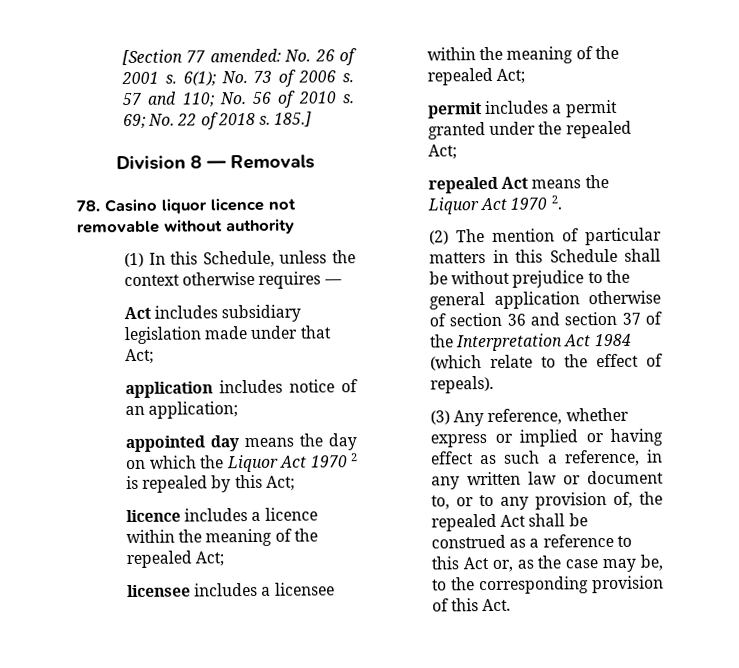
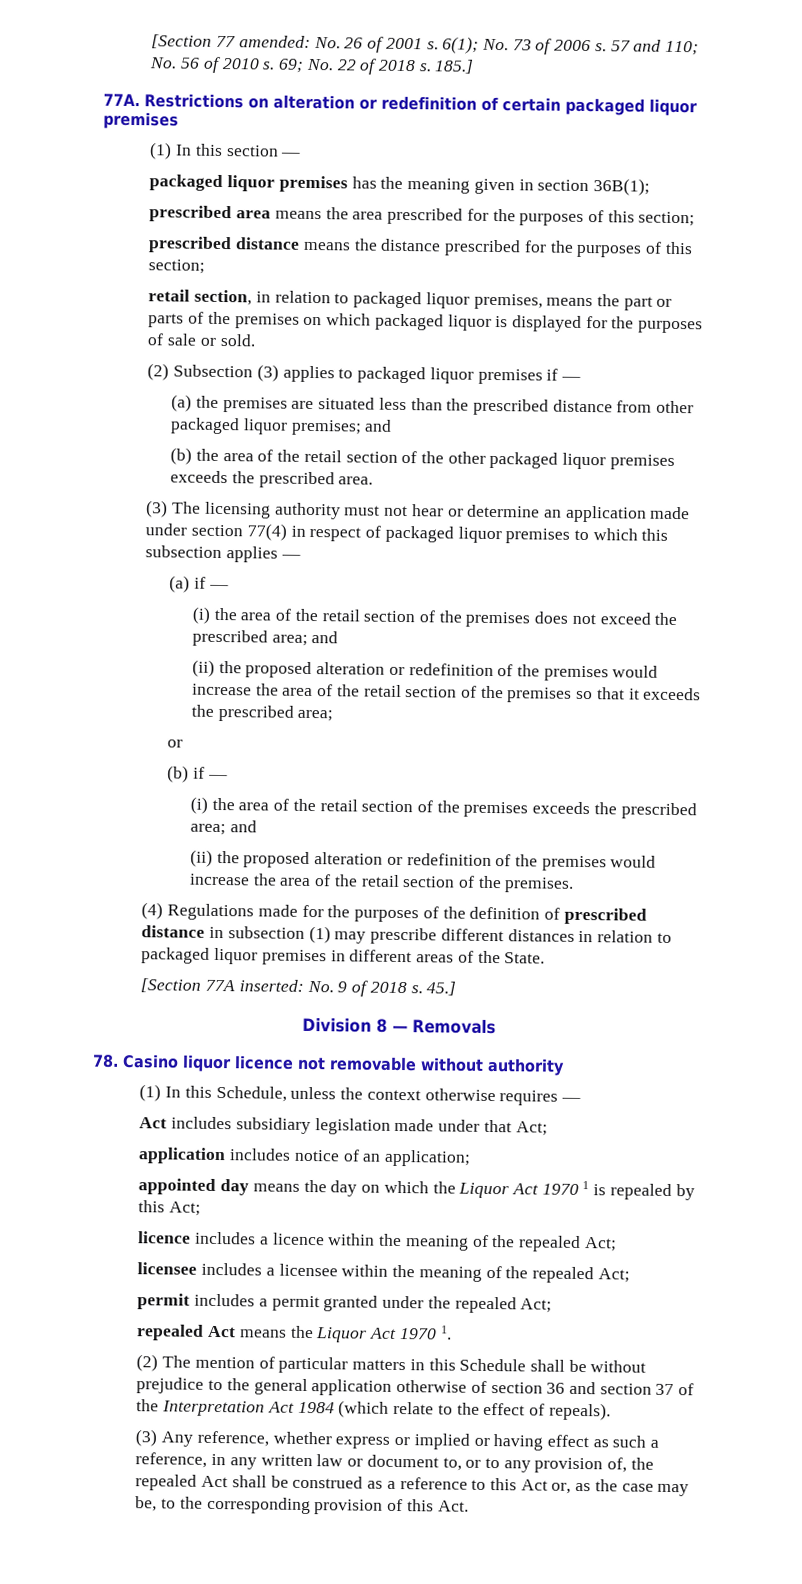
(313, 119) none -> [103,93,698,117] [103,111,179,130] [149,142,302,160] [149,174,650,196] [149,205,696,227] [148,236,693,258] [148,259,206,274] [148,289,673,311] [148,311,704,334] [147,333,256,347] [147,363,581,385] [171,394,695,416] [170,417,393,436] [170,447,675,470] [170,470,374,489] [146,500,691,523] [145,523,669,544] [145,545,301,563] [169,575,229,593] [191,606,678,628] [191,629,339,647] [191,659,659,682] [191,683,702,703] [190,704,334,722] [167,739,184,748] [167,765,228,783] [189,796,697,820] [189,820,257,836] [189,849,657,872] [188,873,575,893] [141,902,647,925] [141,925,672,945] [141,947,546,966] [140,978,457,997] // 77A. Restrictions on alteration or redefinition of certain packaged liquor premises // (1) In this section — // packaged liquor premises has the meaning given in section 36B(1); // prescribed area means the area prescribed for the purposes of this section; // prescribed distance means the distance prescribed for the purposes of this section; // retail section, in relation to packaged liquor premises, means the part or parts of the premises on which packaged liquor is displayed for the purposes of sale or sold. // (2) Subsection (3) applies to packaged liquor premises if — // (a) the premises are situated less than the prescribed distance from other packaged liquor premises; and // (b) the area of the retail section of the other packaged liquor premises exceeds the prescribed area. // (3) The licensing authority must not hear or determine an application made under section 77(4) in respect of packaged liquor premises to which this subsection applies — // (a) if — // (i) the area of the retail section of the premises does not exceed the prescribed area; and // (ii) the proposed alteration or redefinition of the premises would increase the area of the retail section of the premises so that it exceeds the prescribed area; // or // (b) if — // (i) the area of the retail section of the premises exceeds the prescribed area; and // (ii) the proposed alteration or redefinition of the premises would increase the area of the retail section of the premises. // (4) Regulations made for the purposes of the definition of prescribed distance in subsection (1) may prescribe different distances in relation to packaged liquor premises in different areas of the State. // [Section 77A inserted: No. 9 of 2018 s. 45.]
[350,453,358,462] 2 -> [582,1181,590,1190] 1
[550,195,562,210] 2. -> [439,1325,452,1340] 1.

